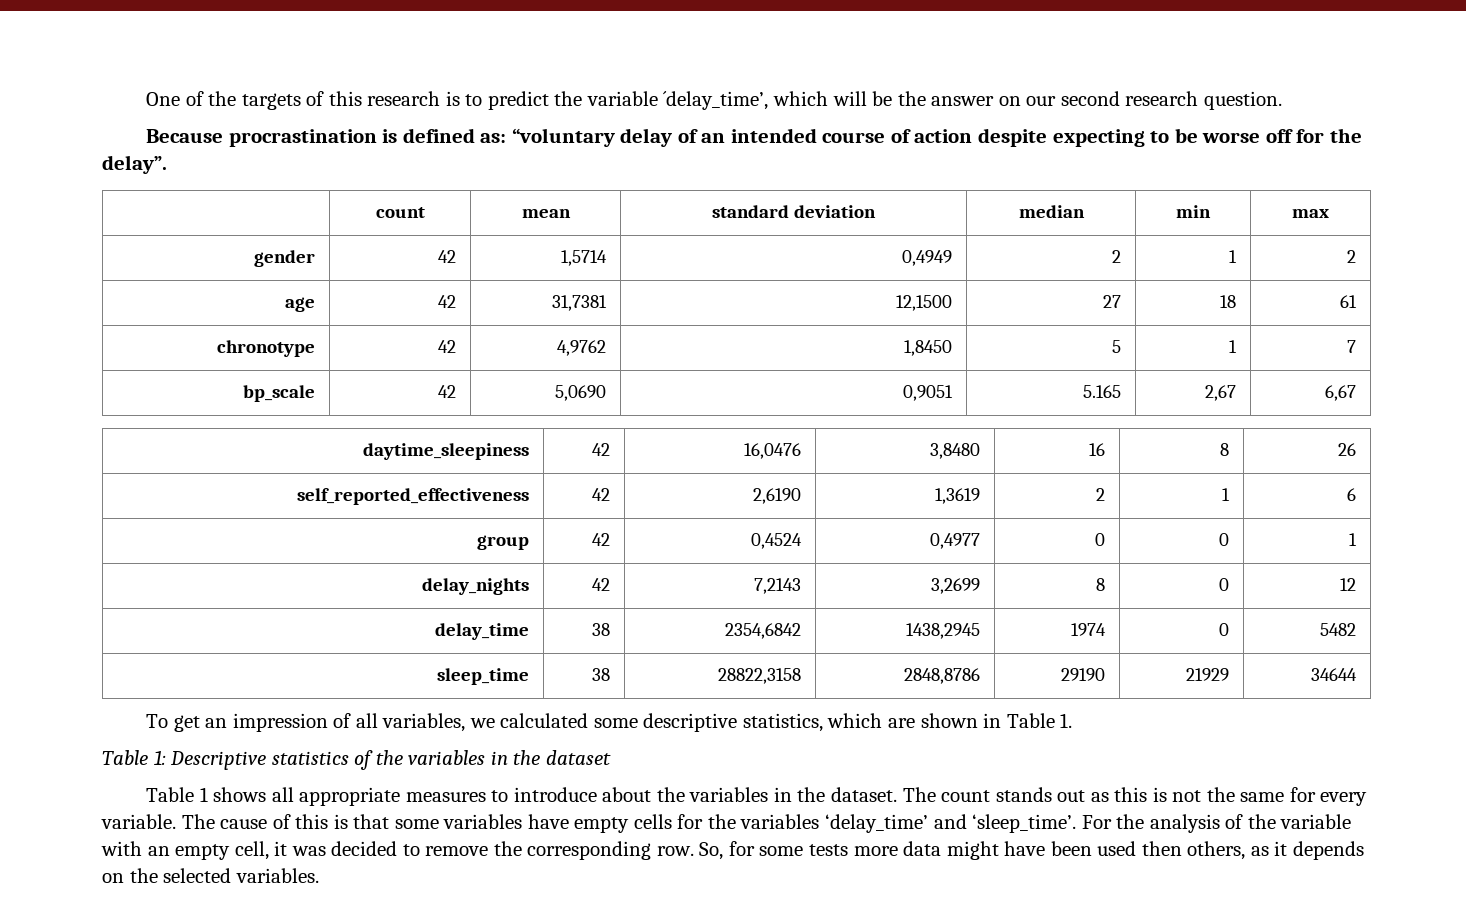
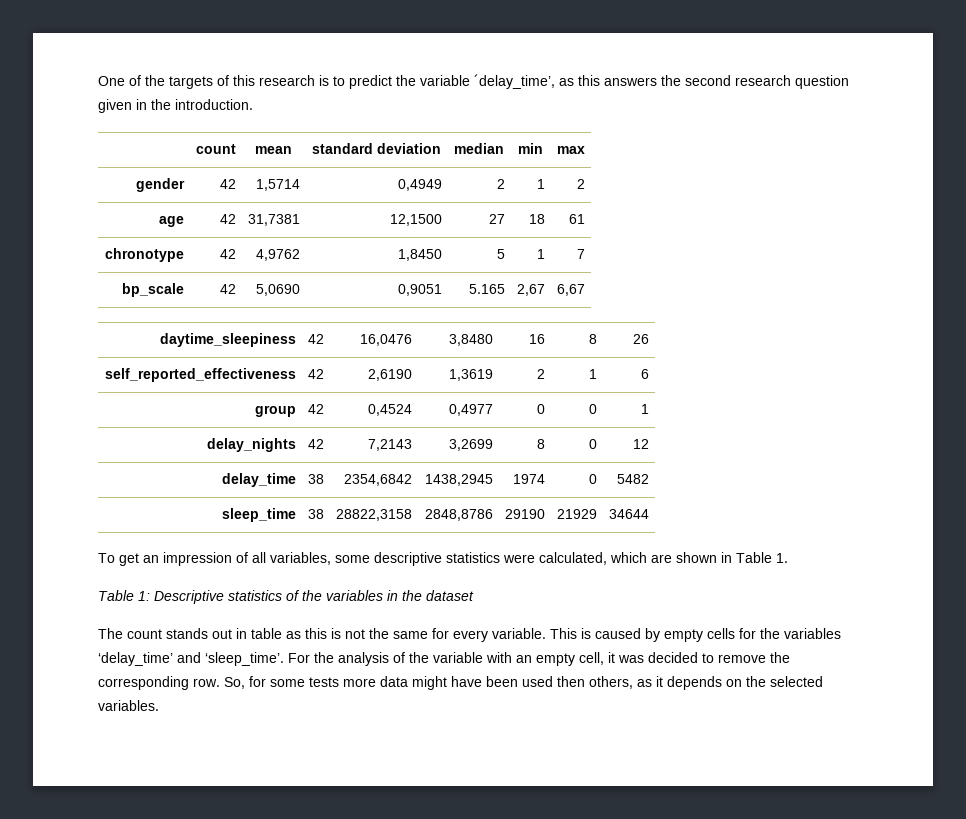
[773,91,1282,110] [146,128,1362,147] [102,155,167,174] which will be the answer on our second research question. // Because procrastination is defined as: “voluntary delay of an intended course of action despite expecting to be worse off for the delay”. -> [559,75,849,89] [98,99,253,113] as this answers the second research question given in the introduction.
[469,713,823,732] we calculated some descriptive statistics, -> [335,552,607,566] some descriptive statistics were calculated,
[146,787,898,806] Table 1 shows all appropriate measures to introduce about the variables in the dataset. -> (474, 595) none
(1086, 796) none -> [236,628,282,639] in table
[181,814,569,829] The cause of this is that some variables have -> [550,628,660,642] This is caused by

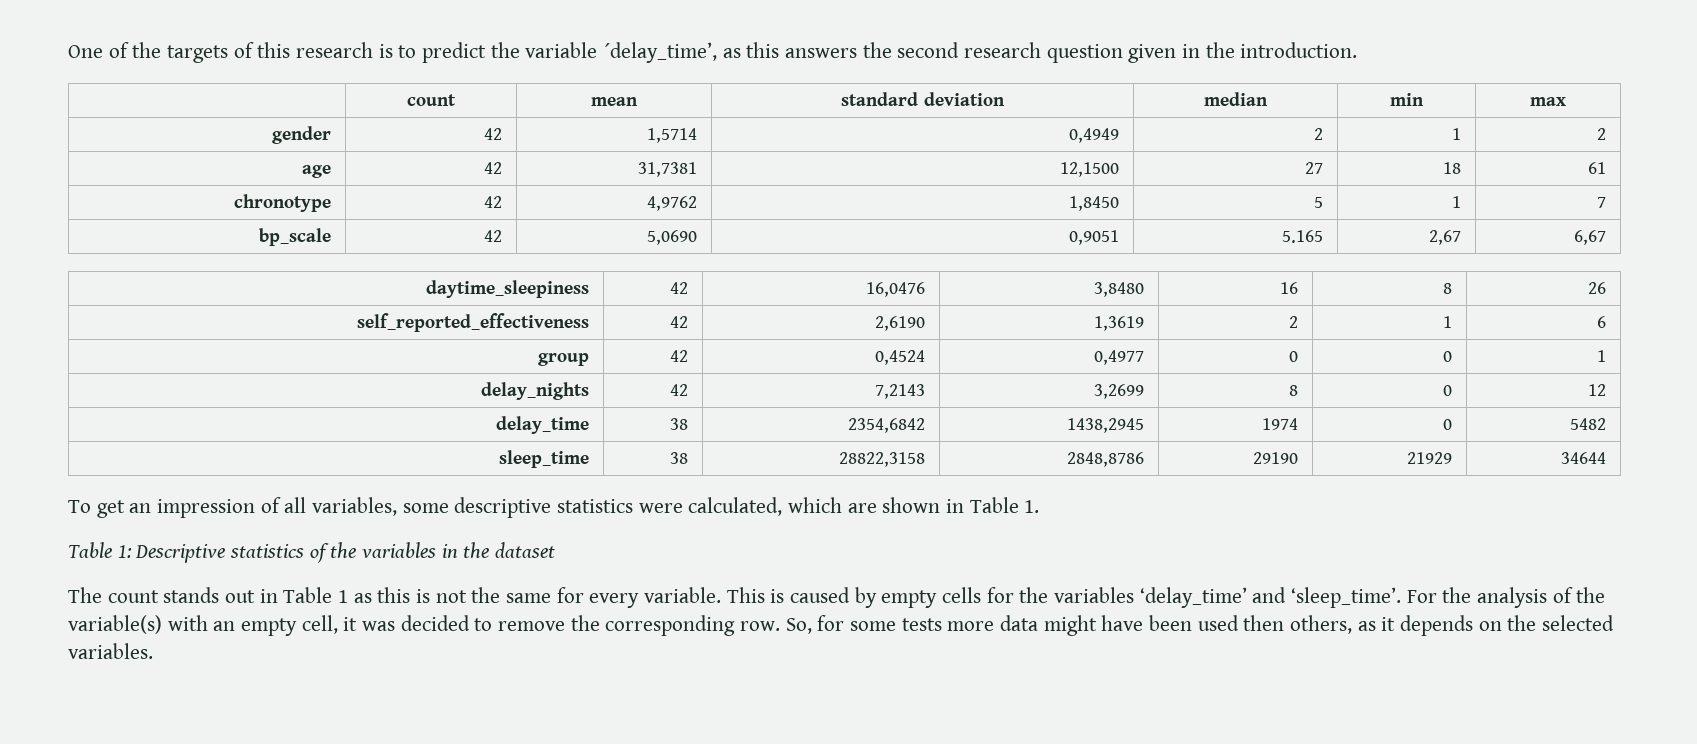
[251,628,282,639] table -> [283,587,349,603] Table 1
[433,652,483,663] variable -> [68,615,162,634] variable(s)

